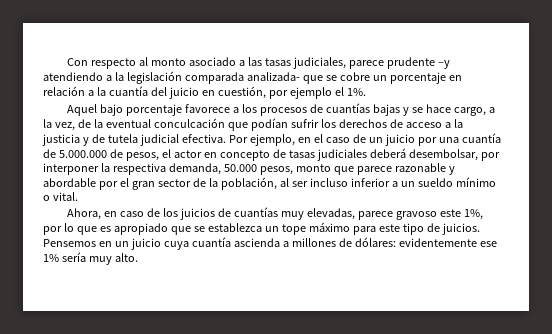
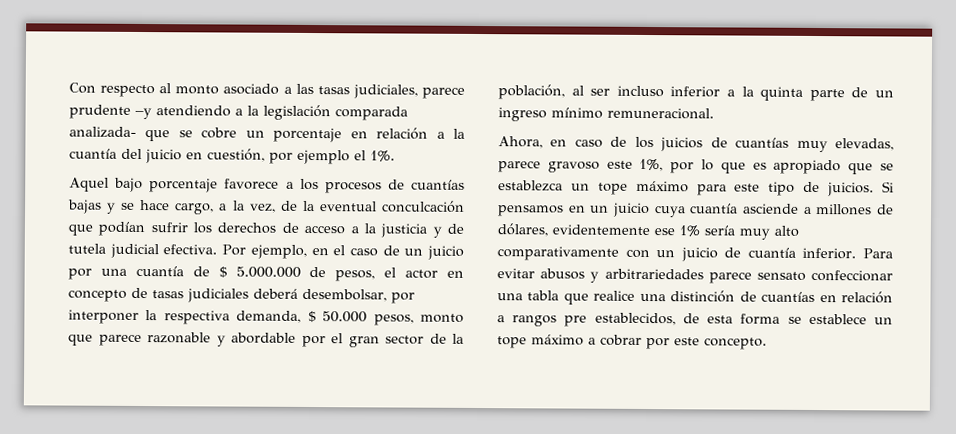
(56, 153) none -> [218,266,227,278] $
(221, 169) none -> [307,310,316,323] $
[400,177,496,187] [43,192,78,201] un sueldo mínimo o vital. -> [741,86,894,102] [498,107,714,122] la quinta parte de un ingreso mínimo remuneracional.
[43,239,96,247] Pensemos -> [882,181,895,193] [498,205,564,217] Si pensamos
[233,238,280,247] ascienda -> [743,203,799,214] asciende
[354,237,396,247] dólares: -> [497,223,548,237] dólares,
[114,253,138,262] alto. -> [774,225,799,237] [497,246,893,262] [497,268,893,284] [497,290,893,305] [497,312,893,327] [497,334,767,350] alto comparativamente con un juicio de cuantía inferior. Para evitar abusos y arbitrariedades parece sensato confeccionar una tabla que realice una distinción de cuantías en relación a rangos pre establecidos, de esta forma se establece un tope máximo a cobrar por este concepto.

